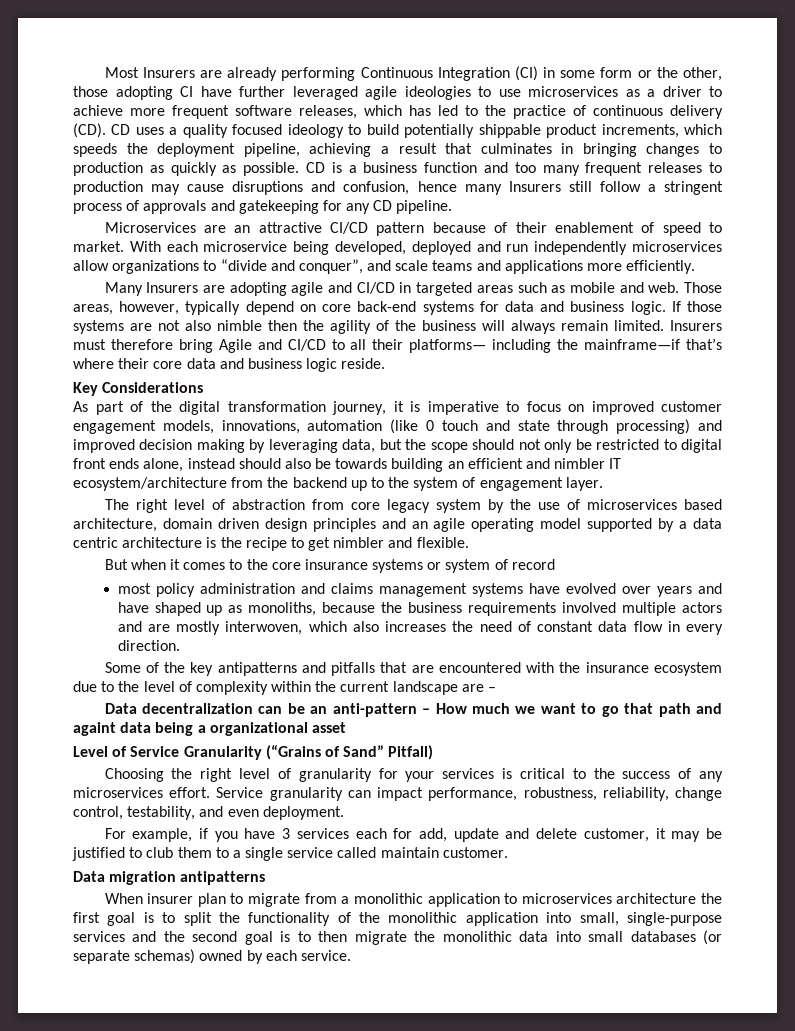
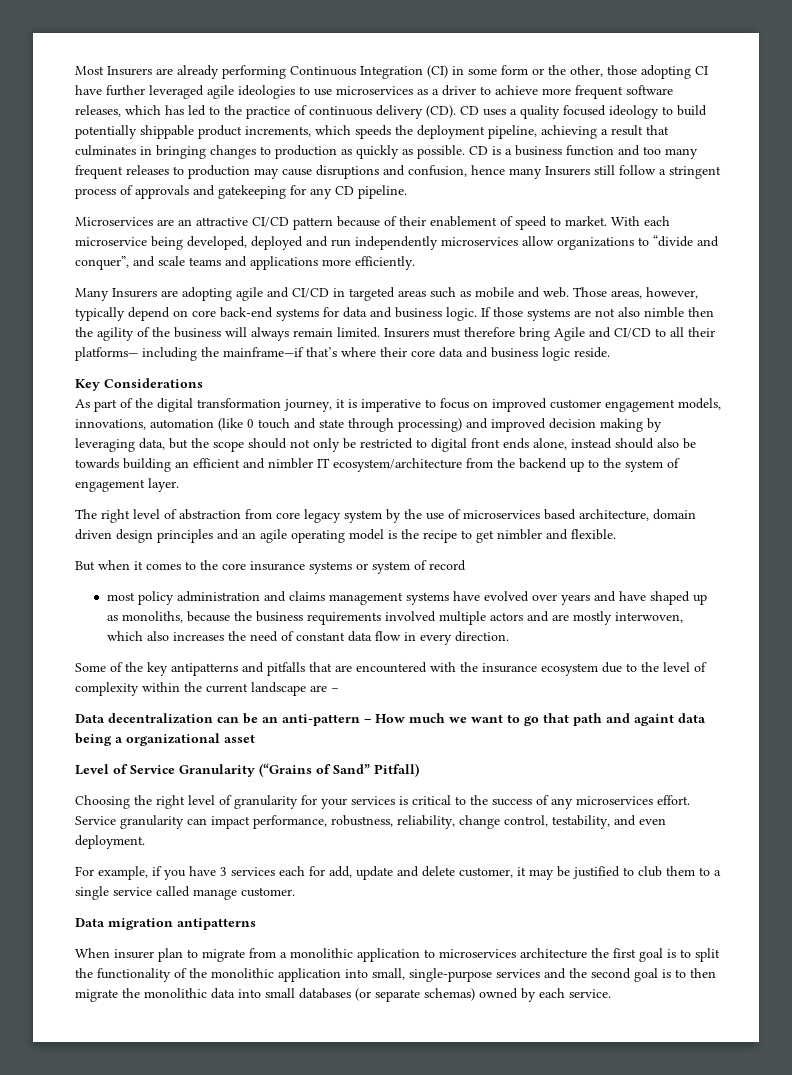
[587,518,722,532] [73,537,203,548] supported by a data centric architecture -> (384, 534) none
[380,847,439,858] maintain -> [193,889,237,900] manage

